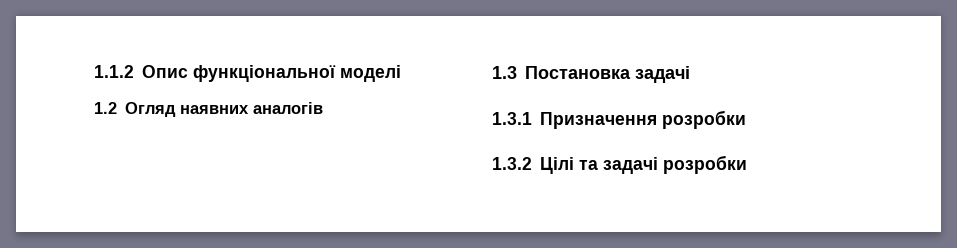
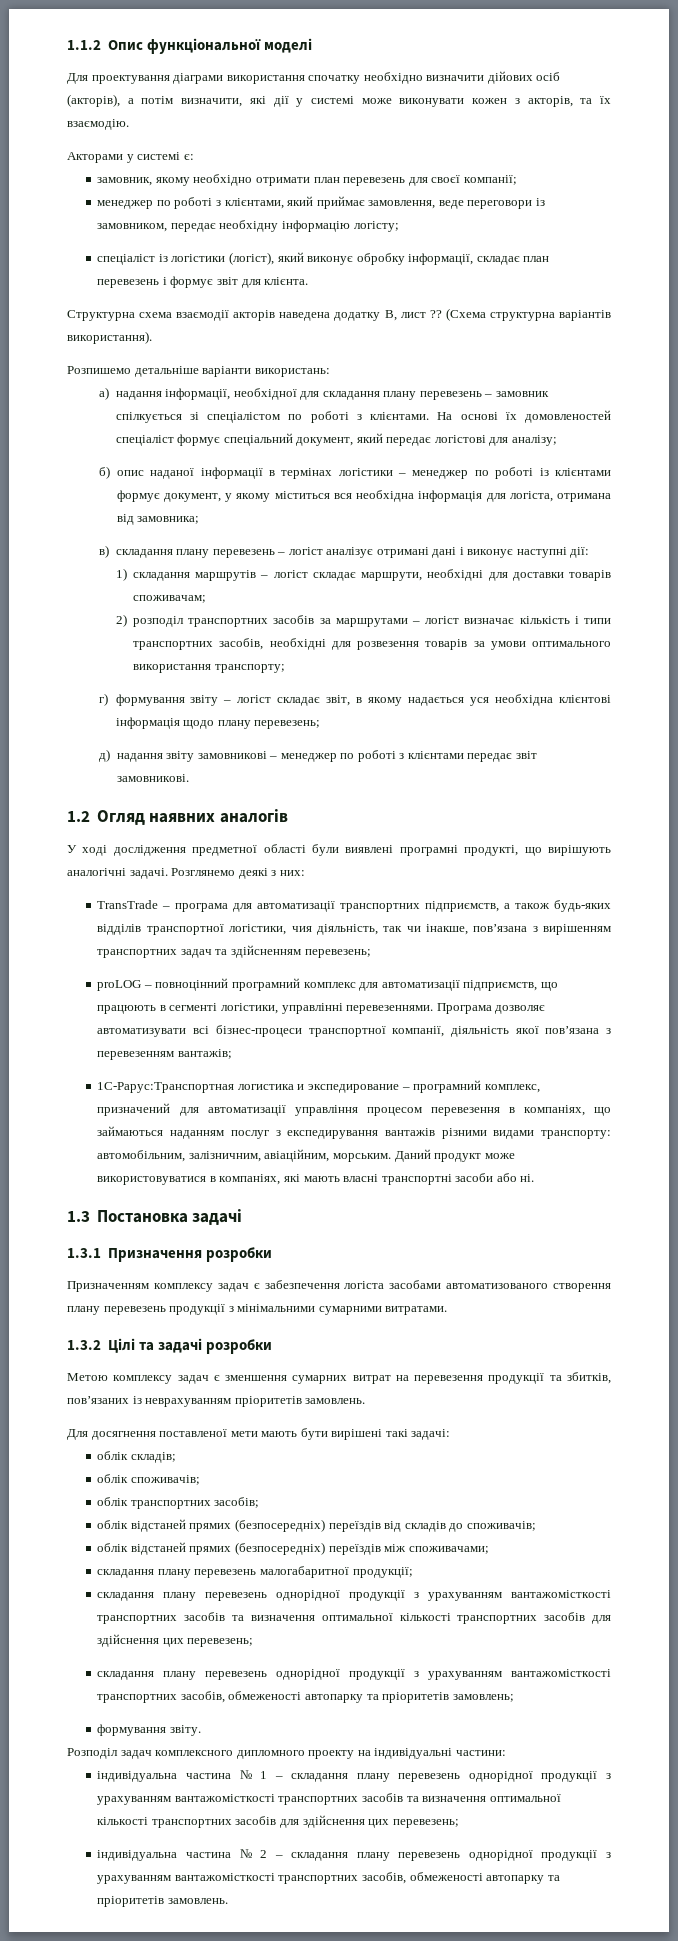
[94,102,324,117] 1.2 Огляд наявних аналогів -> [67,71,561,84] [67,94,611,107] [67,119,129,130] [67,152,194,163] [97,174,517,186] [97,196,545,209] [97,220,399,232] [97,252,550,265] [97,276,309,288] [67,308,611,321] [67,331,152,344] [67,366,330,377] [99,387,549,400] [115,410,611,423] [115,433,557,446] [99,466,612,479] [116,490,611,502] [116,514,200,525] [99,545,590,558] [115,568,611,581] [133,595,207,603] [115,614,611,627] [133,638,611,650] [133,664,285,673] [99,693,611,706] [115,717,321,729] [99,749,537,762] [116,774,189,782] [67,809,288,825] [67,844,611,856] [67,868,305,879] [97,900,611,912] [97,924,611,935] [97,945,371,958] [97,978,558,991] [97,1003,546,1014] [97,1025,611,1037] [97,1049,232,1060] [97,1080,540,1093] [97,1103,611,1116] [97,1126,611,1139] [97,1149,515,1162] [97,1173,535,1185] Для проектування діаграми використання спочатку необхідно визначити дійових осіб (акторів), а потім визначити, які дії у системі може виконувати кожен з акторів, та їх взаємодію. // Акторами у системі є: // замовник, якому необхідно отримати план перевезень для своєї компанії; // менеджер по роботі з клієнтами, який приймає замовлення, веде переговори із замовником, передає необхідну інформацію логісту; // спеціаліст із логістики (логіст), який виконує обробку інформації, складає план перевезень і формує звіт для клієнта. // Структурна схема взаємодії акторів наведена додатку В, лист ?? (Схема структурна варіантів використання). // Розпишемо детальніше варіанти використань: // а) надання інформації, необхідної для складання плану перевезень – замовник спілкується зі спеціалістом по роботі з клієнтами. На основі їх домовленостей спеціаліст формує спеціальний документ, який передає логістові для аналізу; // б) опис наданої інформації в термінах логістики – менеджер по роботі із клієнтами формує документ, у якому міститься вся необхідна інформація для логіста, отримана від замовника; // в) складання плану перевезень – логіст аналізує отримані дані і виконує наступні дії: // 1) складання маршрутів – логіст складає маршрути, необхідні для доставки товарів споживачам; // 2) розподіл транспортних засобів за маршрутами – логіст визначає кількість і типи транспортних засобів, необхідні для розвезення товарів за умови оптимального використання транспорту; // г) формування звіту – логіст складає звіт, в якому надається уся необхідна клієнтові інформація щодо плану перевезень; // д) надання звіту замовникові – менеджер по роботі з клієнтами передає звіт замовникові. // 1.2 Огляд наявних аналогів // У ході дослідження предметної області були виявлені програмні продукті, що вирішують аналогічні задачі. Розглянемо деякі з них: // TransTrade – програма для автоматизації транспортних підприємств, а також будь-яких відділів транспортної логістики, чия діяльність, так чи інакше, пов’язана з вирішенням транспортних задач та здійсненням перевезень; // proLOG – повноцінний програмний комплекс для автоматизації підприємств, що працюють в сегменті логістики, управлінні перевезеннями. Програма дозволяє автоматизувати всі бізнес-процеси транспортної компанії, діяльність якої пов’язана з перевезенням вантажів; // 1С-Рарус:Транспортная логистика и экспедирование – програмний комплекс, призначений для автоматизації управління процесом перевезення в компаніях, що займаються наданням послуг з експедирування вантажів різними видами транспорту: автомобільним, залізничним, авіаційним, морським. Даний продукт може використовуватися в компаніях, які мають власні транспортні засоби або ні.
(747, 119) none -> [67,1280,611,1292] [67,1304,448,1315] // Призначенням комплексу задач є забезпечення логіста засобами автоматизованого створення плану перевезень продукції з мінімальними сумарними витратами.
(748, 164) none -> [67,1372,611,1384] [67,1396,366,1407] [67,1428,451,1440] [97,1451,176,1463] [97,1474,200,1485] [97,1497,260,1509] [97,1519,536,1532] [97,1542,489,1555] [97,1566,413,1578] [97,1590,611,1601] [97,1612,611,1624] [97,1634,254,1647] [97,1669,611,1680] [97,1691,514,1703] [97,1724,201,1736] [67,1748,506,1759] [97,1770,611,1782] [97,1793,561,1805] [97,1815,459,1828] [97,1849,611,1861] [97,1872,560,1884] [97,1896,228,1907] // Метою комплексу задач є зменшення сумарних витрат на перевезення продукції та збитків, пов’язаних із неврахуванням пріоритетів замовлень. // Для досягнення поставленої мети мають бути вирішені такі задачі: // облік складів; // облік споживачів; // облік транспортних засобів; // облік відстаней прямих (безпосередніх) переїздів від складів до споживачів; // облік відстаней прямих (безпосередніх) переїздів між споживачами; // складання плану перевезень малогабаритної продукції; // складання плану перевезень однорідної продукції з урахуванням вантажомісткості транспортних засобів та визначення оптимальної кількості транспортних засобів для здійснення цих перевезень; // складання плану перевезень однорідної продукції з урахуванням вантажомісткості транспортних засобів, обмеженості автопарку та пріоритетів замовлень; // формування звіту. // Розподіл задач комплексного дипломного проекту на індивідуальні частини: // індивідуальна частина № 1 – складання плану перевезень однорідної продукції з урахуванням вантажомісткості транспортних засобів та визначення оптимальної кількості транспортних засобів для здійснення цих перевезень; // індивідуальна частина № 2 – складання плану перевезень однорідної продукції з урахуванням вантажомісткості транспортних засобів, обмеженості автопарку та пріоритетів замовлень.

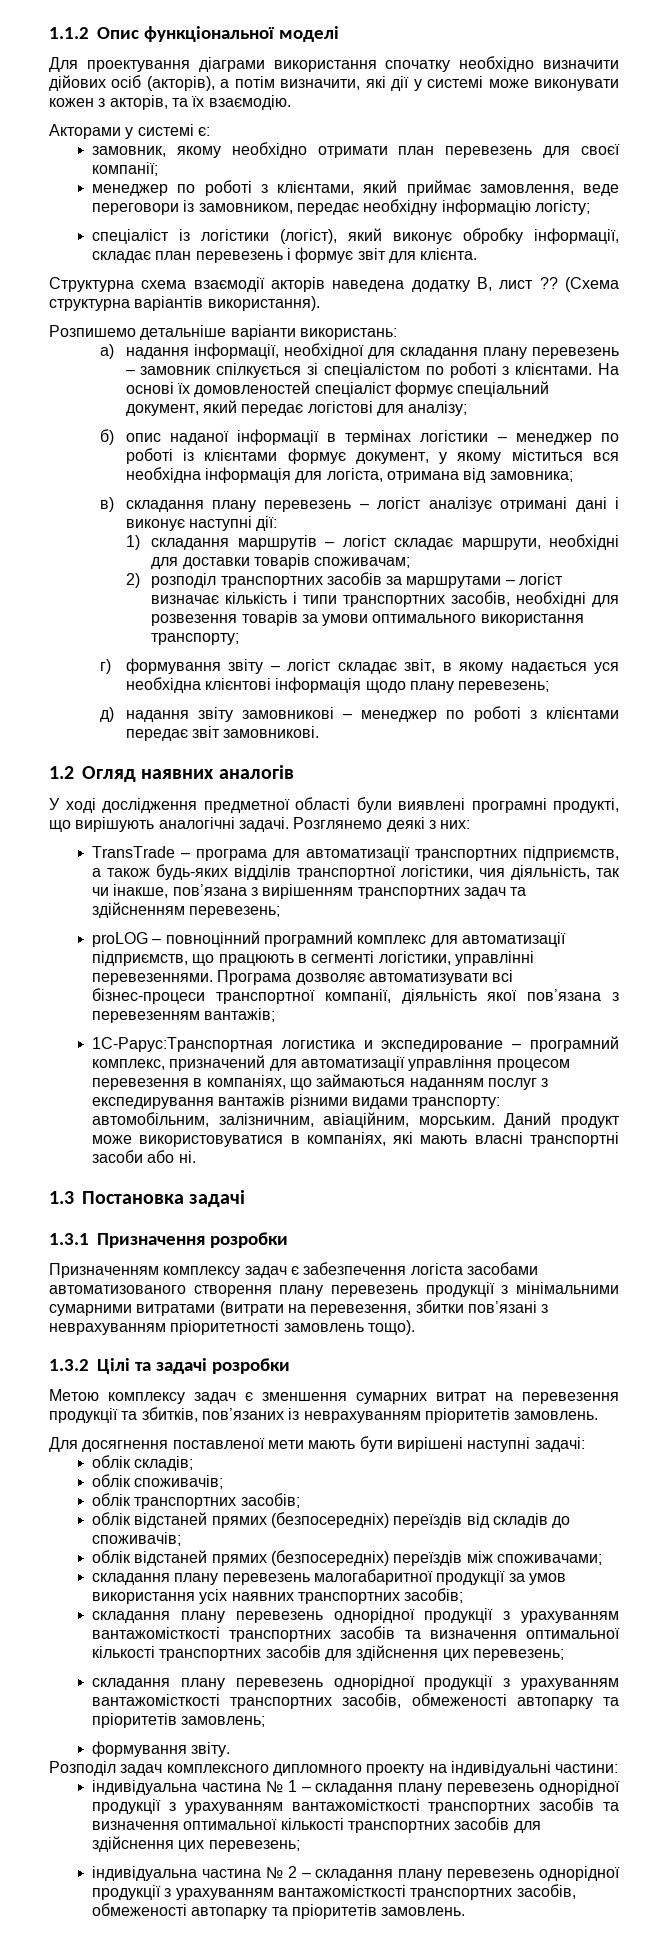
[385,1306,448,1315] витратами. -> [136,1300,549,1316] [49,1320,415,1335] витратами (витрати на перевезення, збитки пов’язані з неврахуванням пріоритетності замовлень тощо).
[385,1429,408,1437] такі -> [467,1437,531,1452] наступні
[352,1567,413,1578] продукції; -> [436,1570,567,1585] [92,1588,464,1604] продукції за умов використання усіх наявних транспортних засобів;

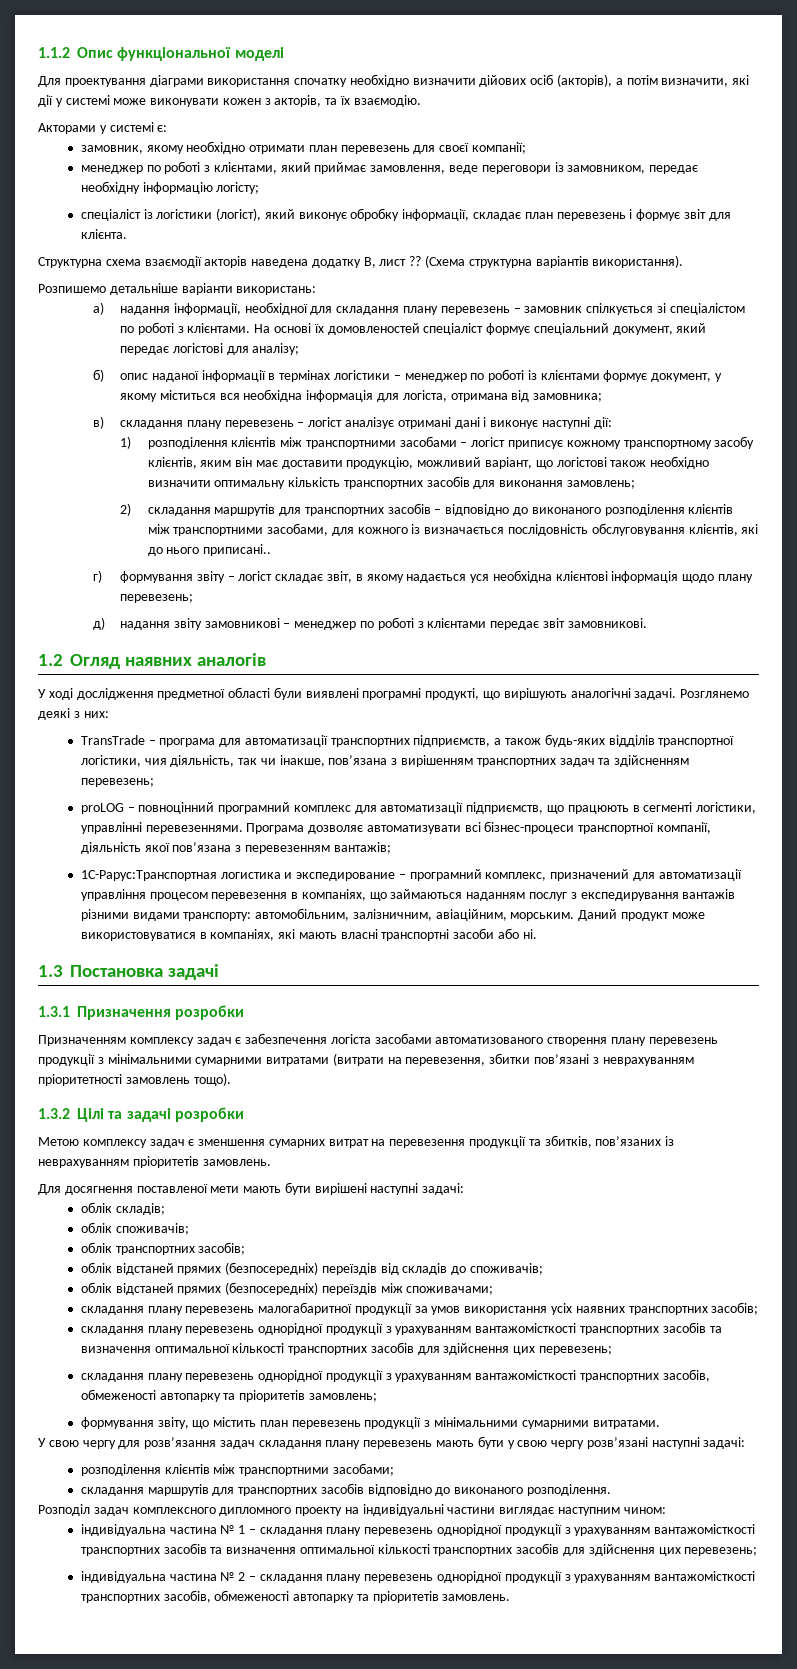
[151,534,619,550] [151,554,411,569] [125,572,564,588] [151,591,619,607] [151,611,584,626] [151,633,240,645] складання маршрутів – логіст складає маршрути, необхідні для доставки товарів споживачам; // 2) розподіл транспортних засобів за маршрутами – логіст визначає кількість і типи транспортних засобів, необхідні для розвезення товарів за умови оптимального використання транспорту; -> [147,436,755,449] [147,456,710,469] [147,476,635,489] [120,503,734,516] [147,523,759,536] [147,544,272,556] розподілення клієнтів між транспортними засобами – логіст приписує кожному транспортному засобу клієнтів, яким він має доставити продукцію, можливий варіант, що логістові також необхідно визначити оптимальну кількість транспортних засобів для виконання замовлень; // 2) складання маршрутів для транспортних засобів – відповідно до виконаного розподілення клієнтів між транспортними засобами, для кожного із визначається послідовність обслуговування клієнтів, які до нього приписані..
[191,1742,231,1757] звіту. -> [157,1417,660,1429] [38,1436,746,1449] [80,1463,394,1476] [80,1483,612,1496] звіту, що містить план перевезень продукції з мінімальними сумарними витратами. // У свою чергу для розв’язання задач складання плану перевезень мають бути у свою чергу розв’язані наступні задачі: // розподілення клієнтів між транспортними засобами; // складання маршрутів для транспортних засобів відповідно до виконаного розподілення.
[555,1764,619,1773] частини: -> [447,1507,666,1516] частини виглядає наступним чином:

